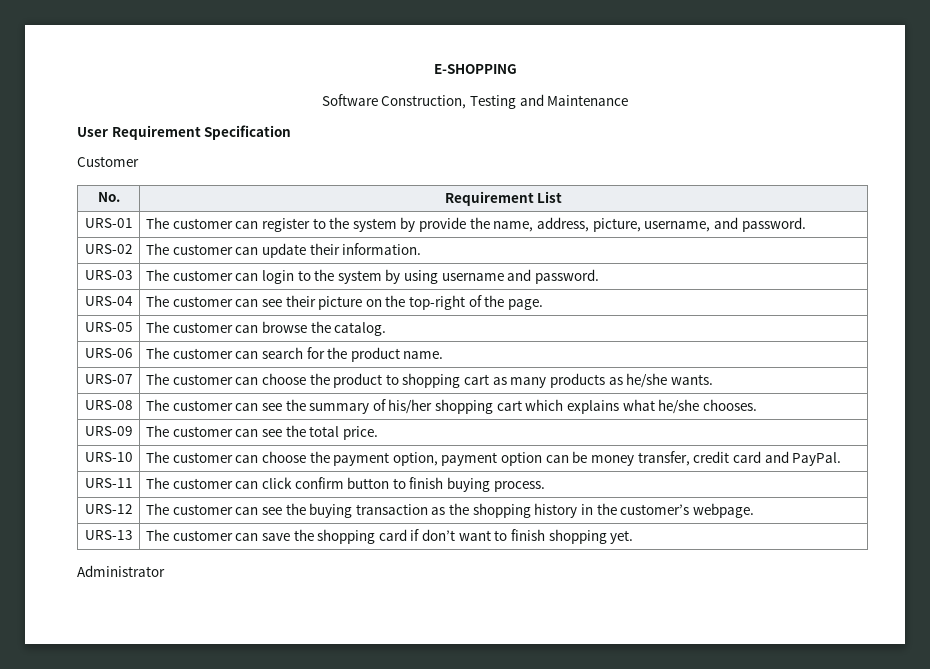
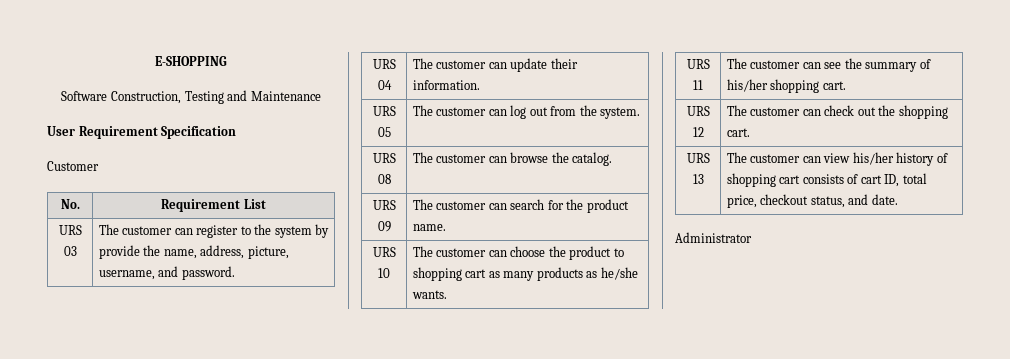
[84,218,133,228] URS-01 -> [58,225,82,235] [63,246,77,256] URS 03
[84,244,133,254] URS-02 -> [372,59,396,69] [377,80,392,90] URS 04
[84,270,133,280] [145,269,600,284] [84,296,133,306] [145,295,544,310] [84,322,133,332] URS-03 | The customer can login to the system by using username and password. // URS-04 | The customer can see their picture on the top-right of the page. // URS-05 -> [372,106,396,116] [377,127,391,137] [412,105,641,119] [372,153,396,163] [377,174,391,184] URS 05 | The customer can log out from the system. // URS 08
[84,348,133,358] URS-06 -> [372,200,396,210] [377,221,391,232] URS 09
[84,374,133,384] URS-07 -> [372,247,396,257] [378,268,390,278] URS 10
[84,400,133,410] URS-08 -> [686,59,710,69] [693,80,703,90] URS 11
[496,399,758,414] [84,426,133,436] [145,425,378,440] [84,452,133,462] [145,451,842,466] [84,478,133,488] [145,477,545,492] [84,504,133,514] [145,503,755,518] [84,530,133,540] [145,529,634,544] cart which explains what he/she chooses. // URS-09 | The customer can see the total price. // URS-10 | The customer can choose the payment option, payment option can be money transfer, credit card and PayPal. // URS-11 | The customer can click confirm button to finish buying process. // URS-12 | The customer can see the buying transaction as the shopping history in the customer’s webpage. // URS-13 | The customer can save the shopping card if don’t want to finish shopping yet. -> [822,81,846,90] [686,106,710,116] [692,127,704,137] [726,105,948,119] [726,128,750,137] [686,153,710,163] [692,174,704,184] [726,152,948,166] [726,173,927,187] [726,194,898,208] cart. // URS 12 | The customer can check out the shopping cart. // URS 13 | The customer can view his/her history of shopping cart consists of cart ID, total price, checkout status, and date.

